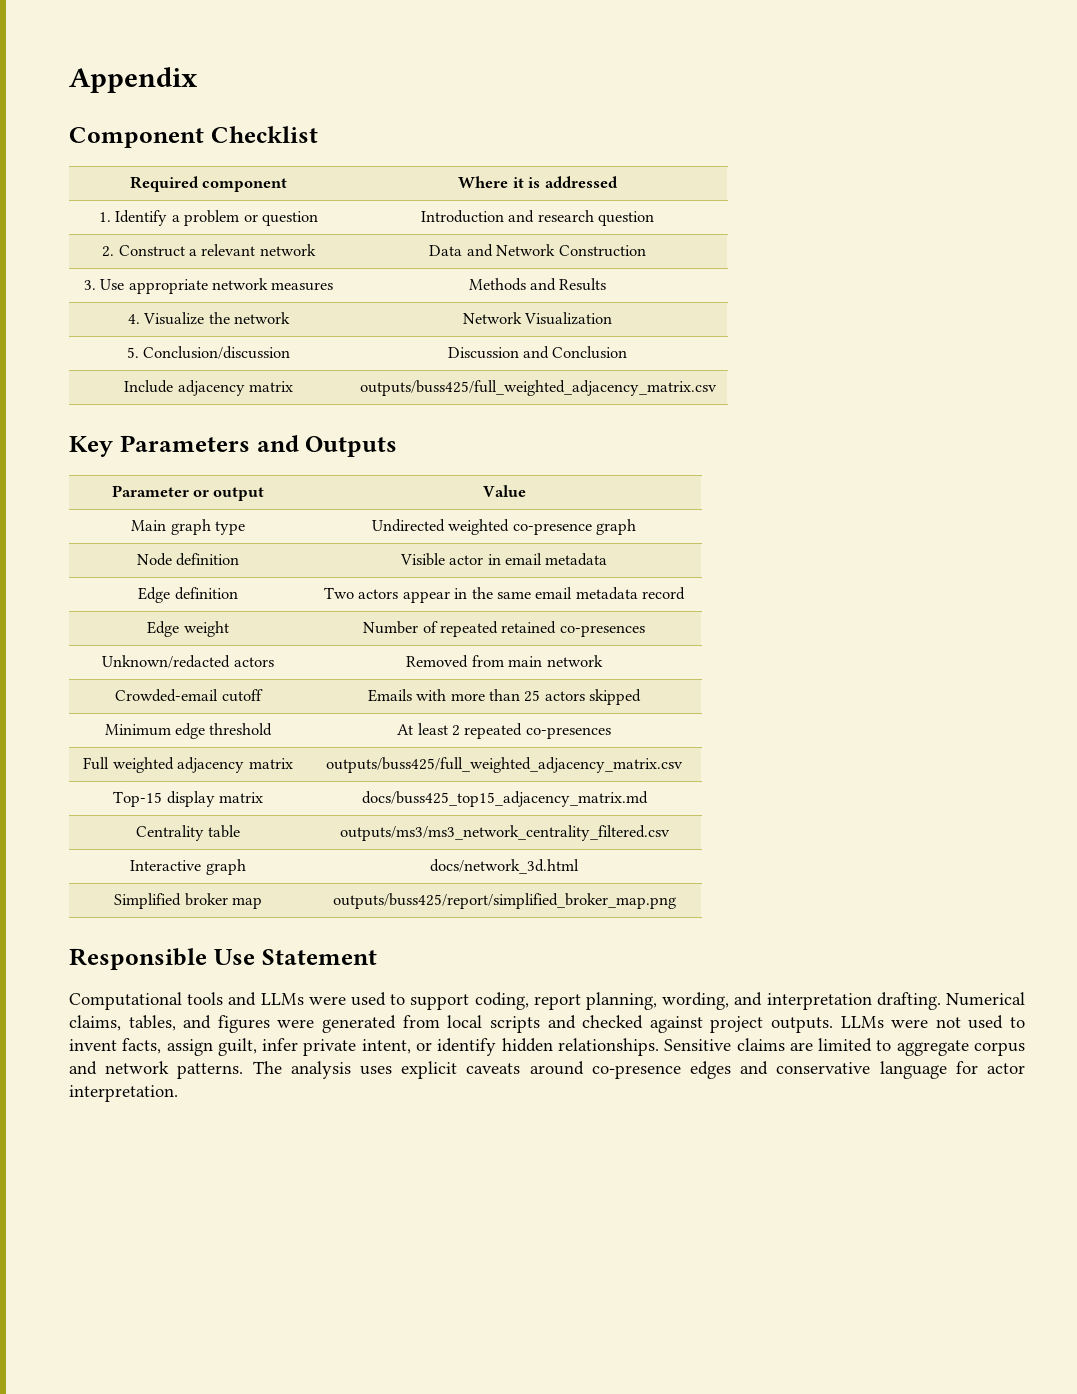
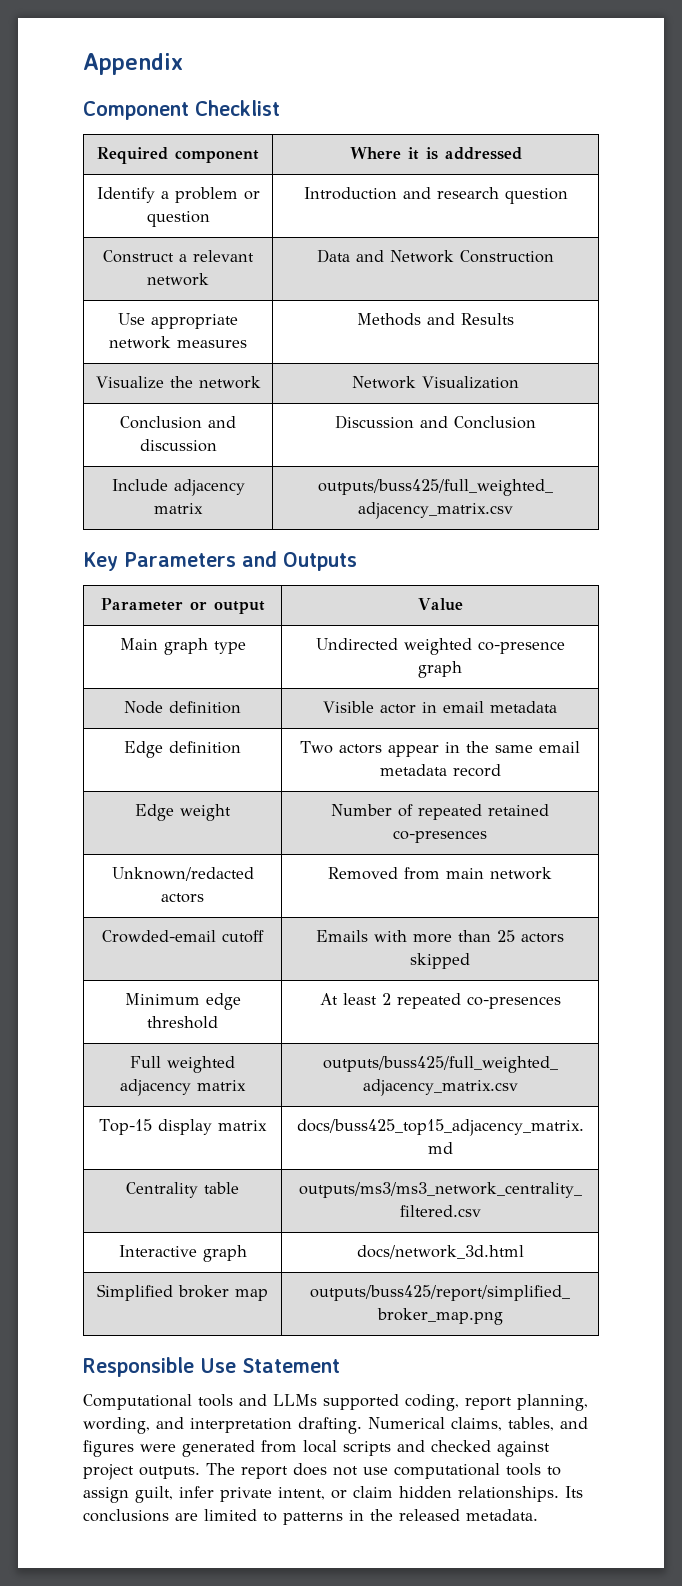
[98,212,111,222] 1. -> (522, 153) none
[102,246,115,257] 2. -> (568, 196) none
[83,280,96,290] 3. -> (554, 256) none
[127,314,140,324] 4. -> (514, 319) none
[126,346,291,359] 5. Conclusion/discussion -> [120,416,236,429] [139,439,217,452] Conclusion and discussion
[308,992,470,1010] were used to support -> [323,1394,399,1410] supported
[840,1015,1025,1029] [69,1038,162,1054] LLMs were not used to invent facts, -> [206,1463,561,1479] The report does not use computational tools to
[437,1038,497,1056] identify -> [353,1486,393,1498] claim
[664,1038,785,1051] Sensitive claims -> [565,1486,583,1498] [83,1509,169,1522] Its conclusions
[896,1040,1025,1056] [69,1061,1026,1079] [69,1085,178,1102] aggregate corpus and network patterns. The analysis uses explicit caveats around co-presence edges and conservative language for actor interpretation. -> [283,1509,538,1525] patterns in the released metadata.

